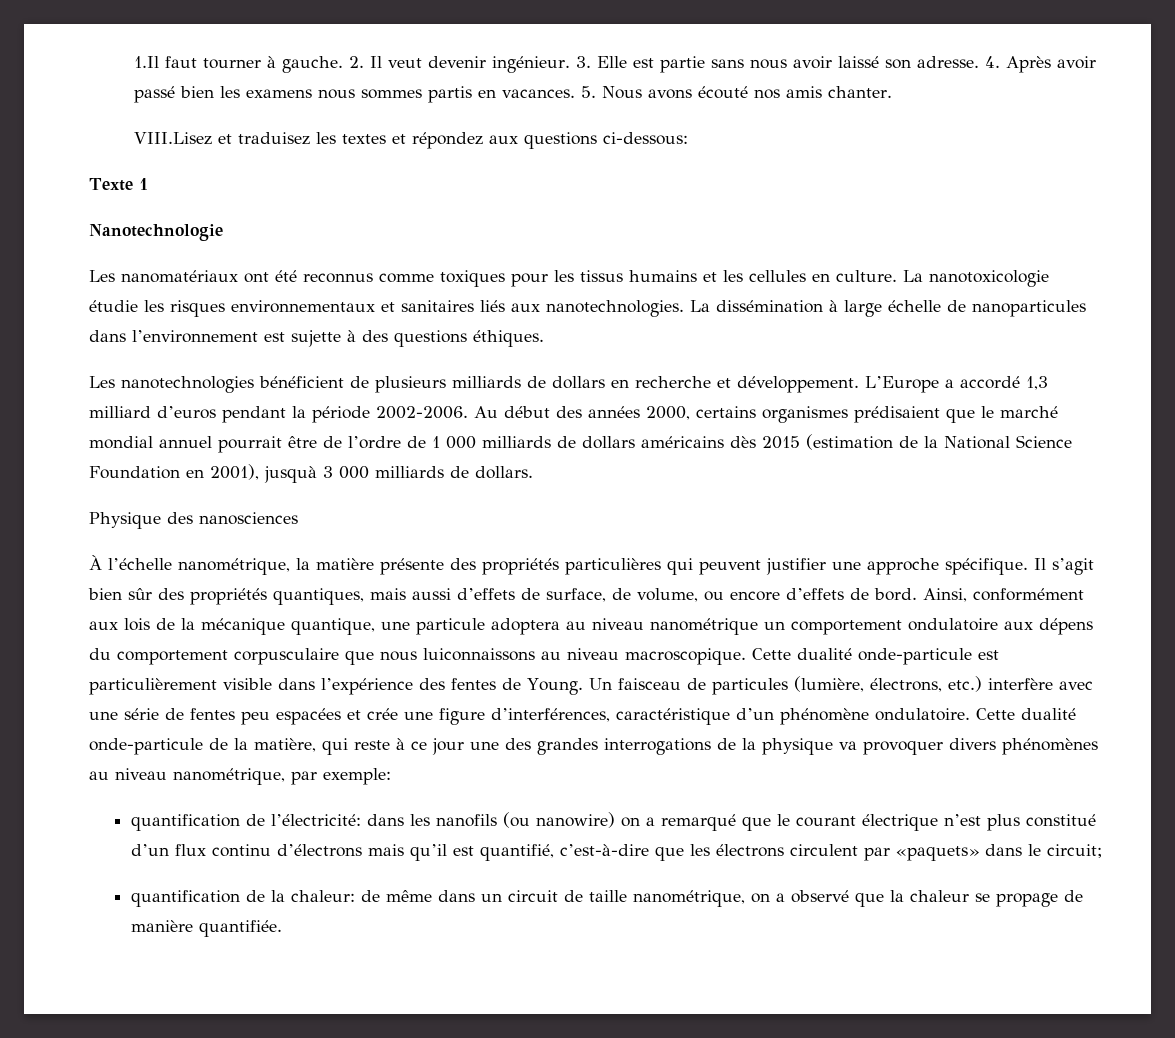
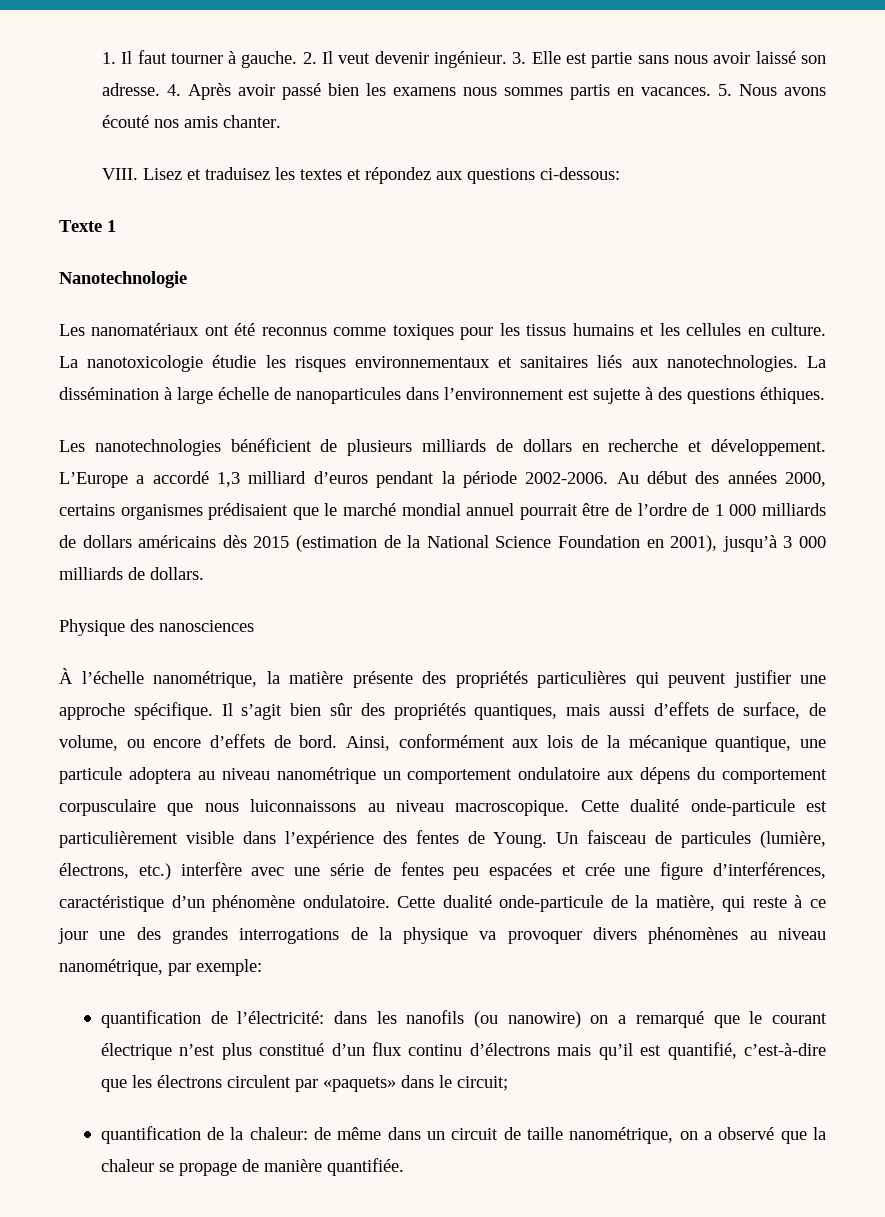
[133,56,159,68] 1.Il -> [101,51,133,64] 1. Il
[133,132,212,145] VIII.Lisez -> [101,168,182,180] VIII. Lisez
[264,466,317,483] jusquà -> [722,535,777,552] jusqu’à

